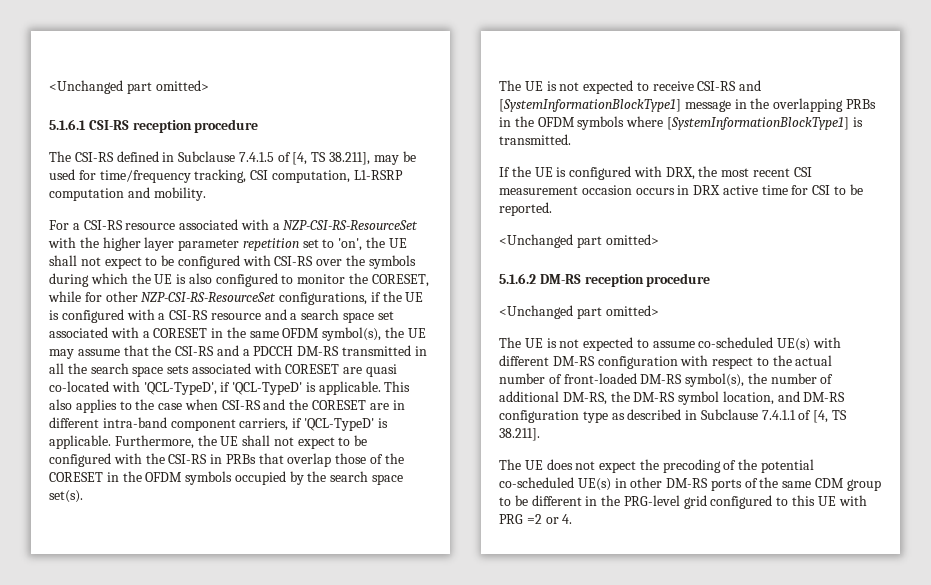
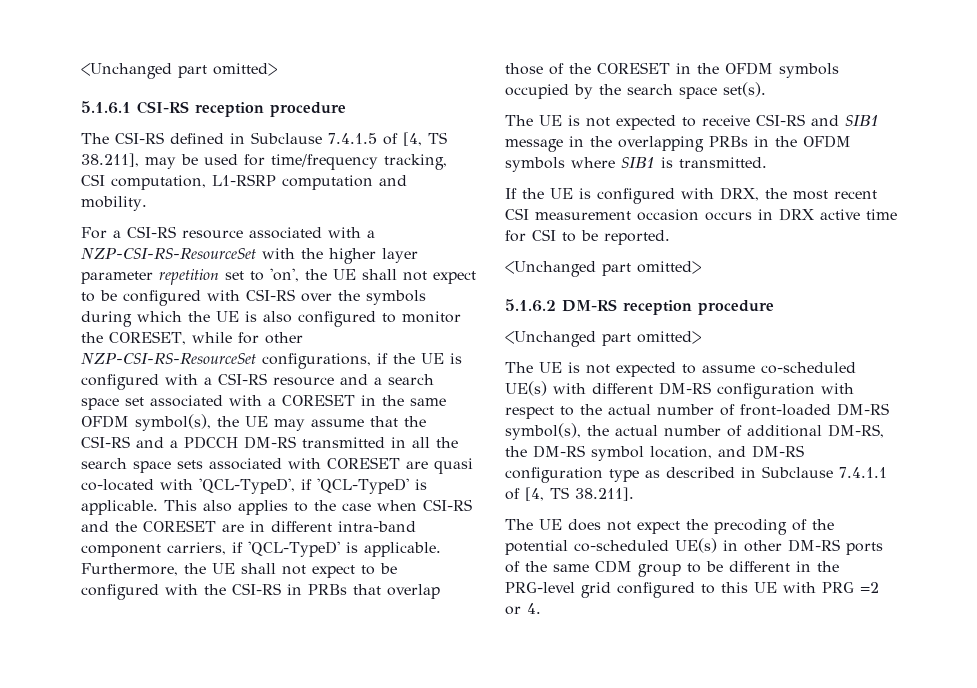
[499,99,681,112] [SystemInformationBlockType1] -> [845,115,879,126] SIB1
[666,117,849,130] [SystemInformationBlockType1] -> [621,157,655,168] SIB1
(767, 378) none -> [615,425,658,436] actual

